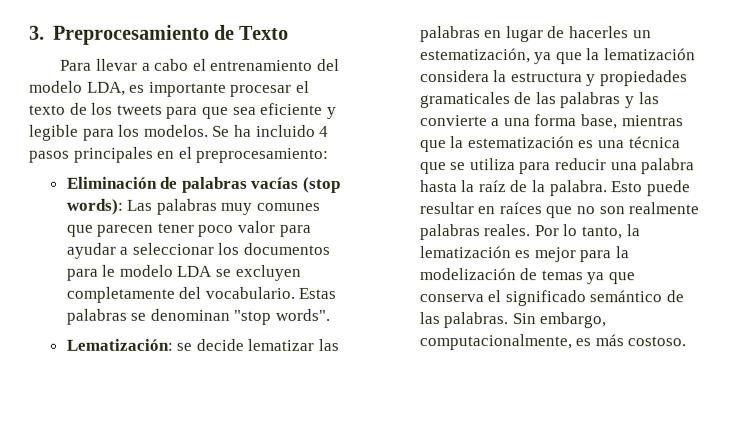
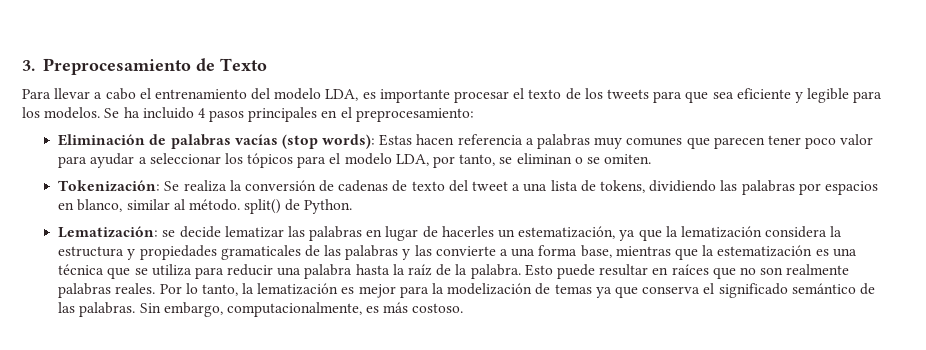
[127,199,154,211] Las -> [379,134,534,146] Estas hacen referencia a
[242,242,330,255] [65,264,301,281] [65,286,337,303] [65,308,330,325] documentos para le modelo LDA se excluyen completamente del vocabulario. Estas palabras se denominan "stop words". -> [247,153,652,168] [58,180,878,195] [58,199,353,214] tópicos para el modelo LDA, por tanto, se eliminan o se omiten. // Tokenización: Se realiza la conversión de cadenas de texto del tweet a una lista de tokens, dividiendo las palabras por espacios en blanco, similar al método. split() de Python.

